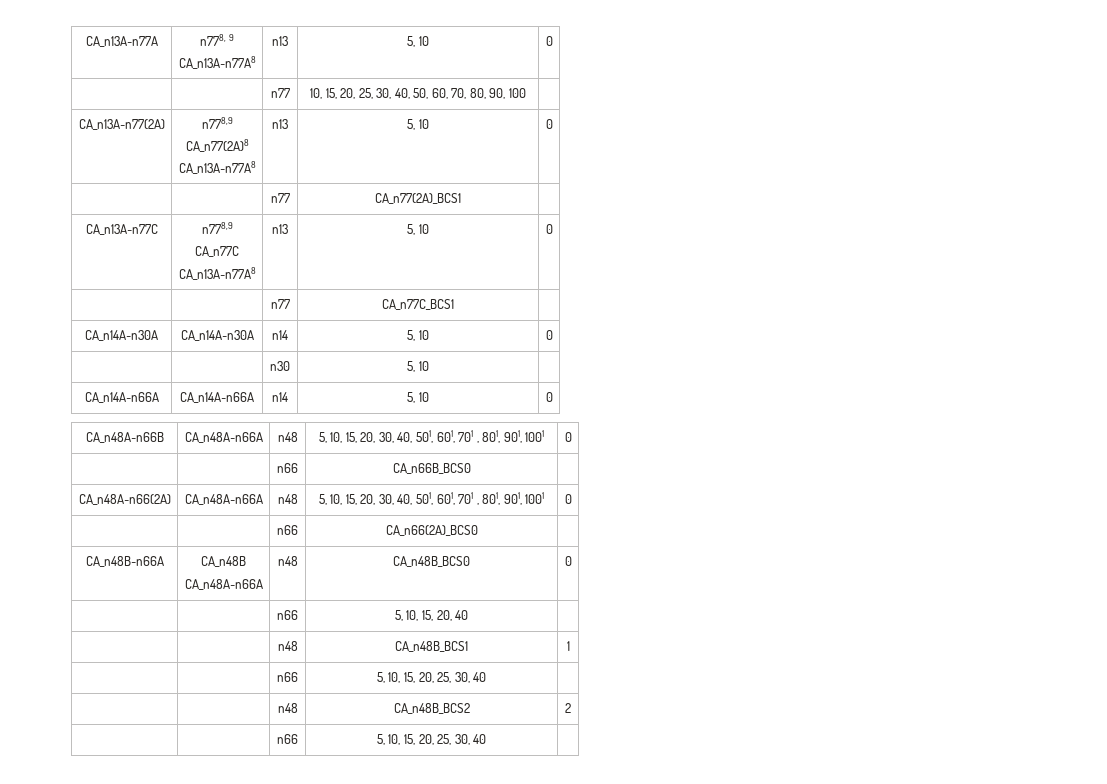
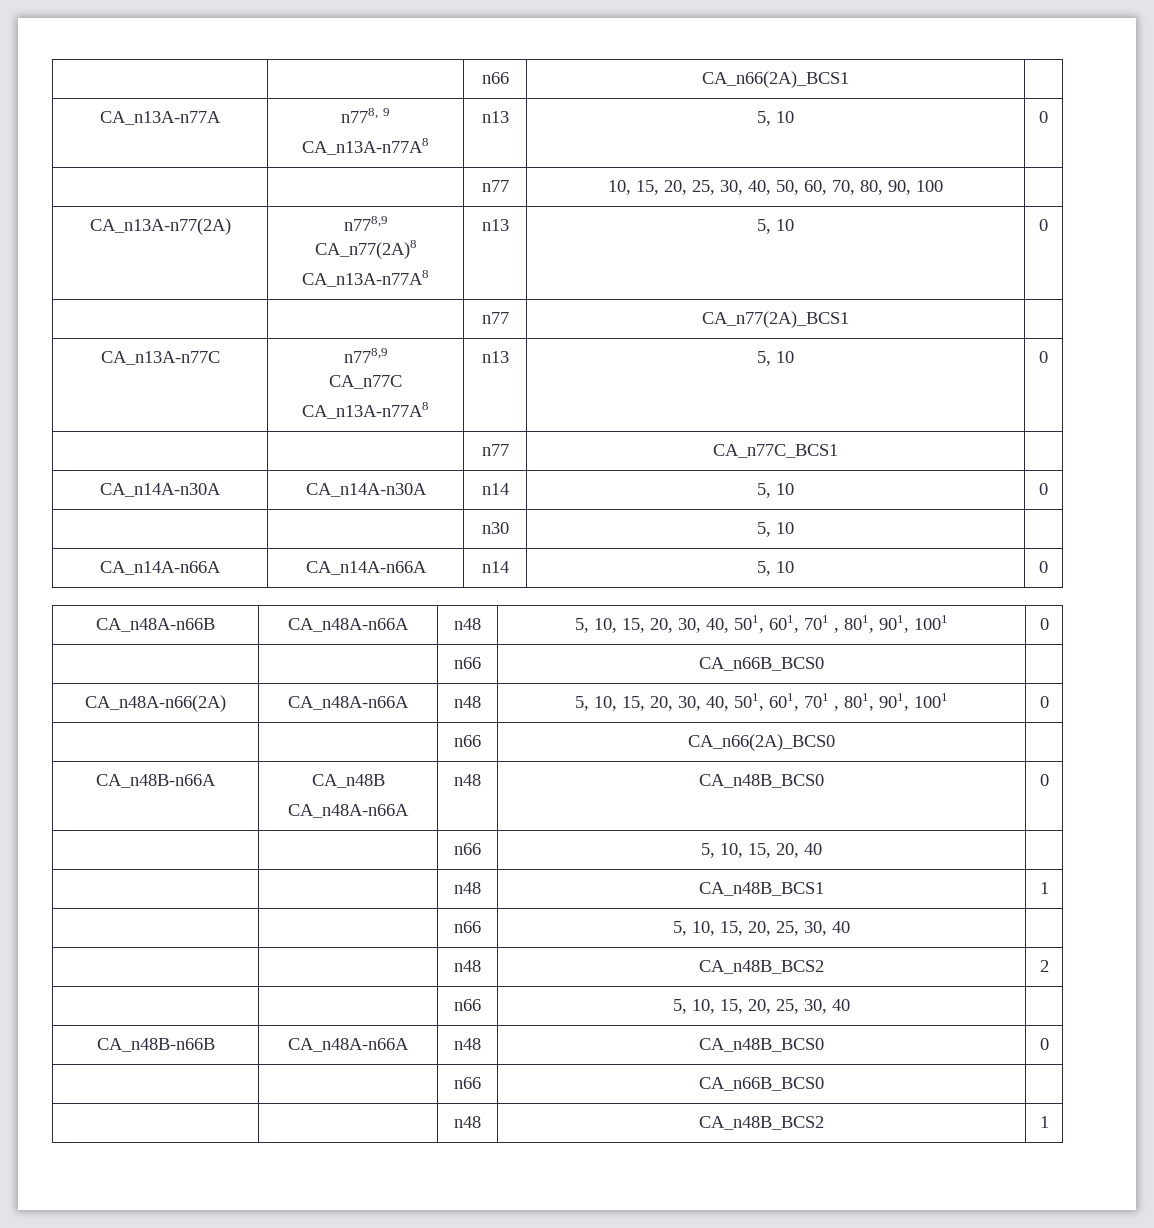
(85, 41) none -> [481,72,509,84] [702,71,849,88] | | n66 | CA_n66(2A)_BCS1 | //
(487, 739) none -> [96,1038,215,1052] [288,1038,409,1052] [453,1038,481,1050] [699,1038,824,1052] [1039,1038,1049,1050] [453,1077,481,1089] [699,1077,824,1091] [453,1116,481,1128] [699,1116,824,1130] [1039,1116,1049,1128] // CA_n48B-n66B | CA_n48A-n66A | n48 | CA_n48B_BCS0 | 0 // | | n66 | CA_n66B_BCS0 | // | | n48 | CA_n48B_BCS2 | 1

